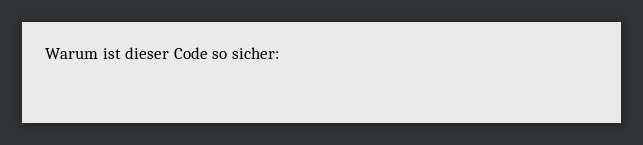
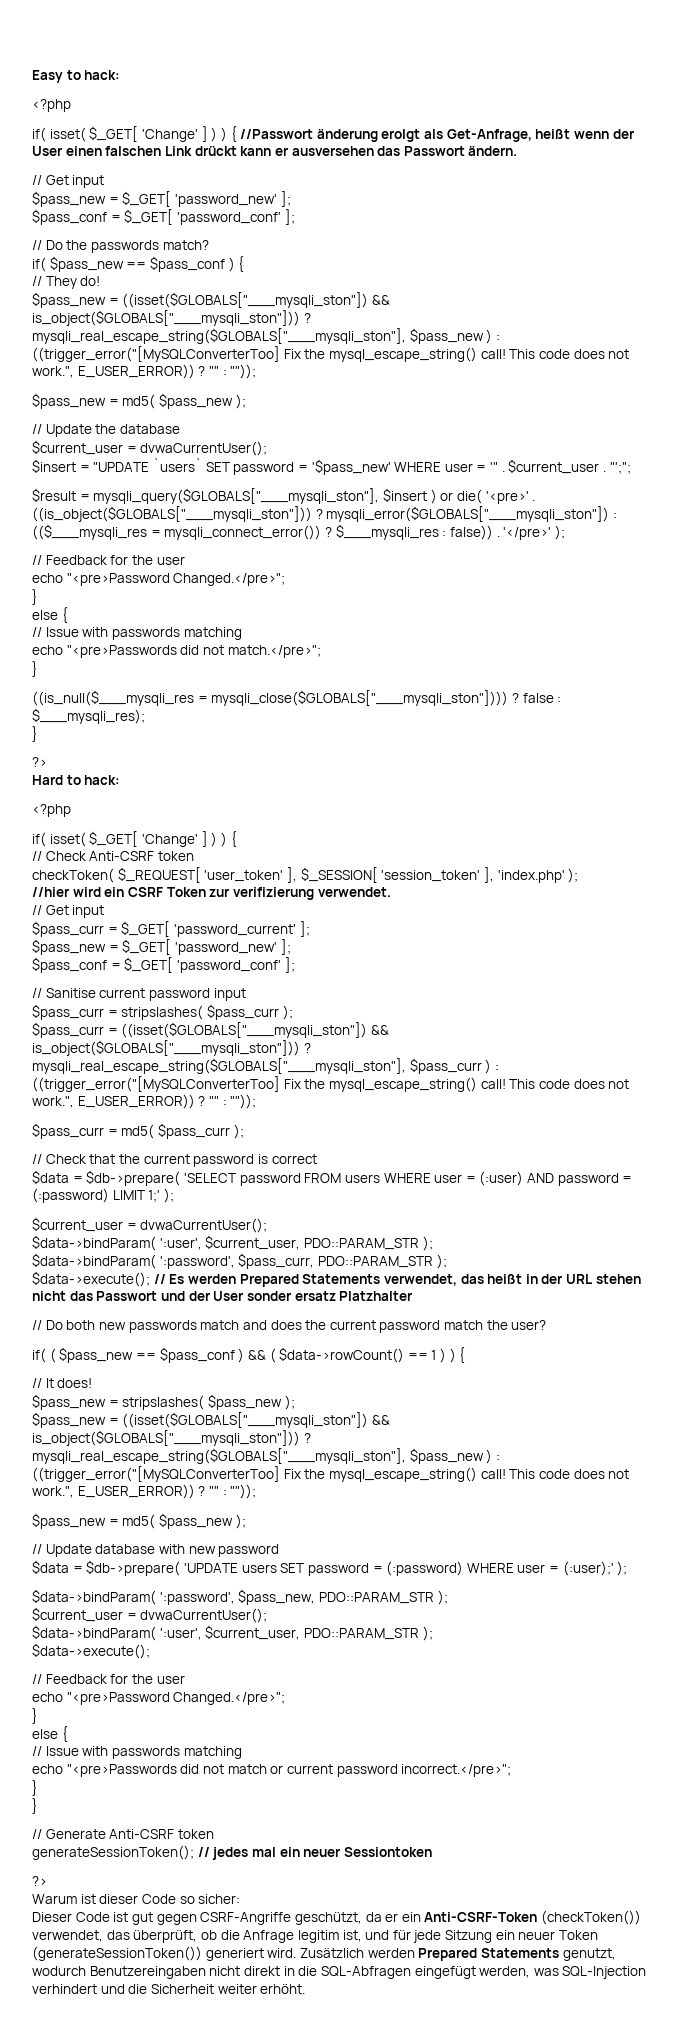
(45, 53) none -> [32,70,121,83] [32,99,71,112] [32,126,635,142] [32,146,518,156] [32,175,105,188] [32,191,291,207] [32,209,295,225] [32,240,209,253] [32,256,245,272] [32,276,101,289] [32,292,390,308] [32,310,311,326] [32,328,500,344] [32,346,630,362] [32,364,257,379] [32,393,246,409] [32,424,180,437] [32,440,268,456] [32,458,631,475] [32,488,536,504] [32,506,617,522] [32,524,565,540] [32,555,185,565] [32,573,286,586] [32,589,38,605] [32,607,68,623] [32,627,242,640] [32,645,321,658] [32,661,38,677] [32,690,562,706] [32,708,145,724] [32,726,38,742] [32,757,47,767] [32,775,121,785] [32,804,71,817] [32,831,237,847] [32,851,194,861] [32,867,579,883] [32,887,391,900] [32,905,105,918] [32,921,310,937] [32,939,291,955] [32,957,295,973] [32,988,246,1001] [32,1004,293,1020] [32,1022,389,1038] [32,1040,311,1056] [32,1058,499,1074] [32,1076,630,1092] [32,1094,257,1109] [32,1123,244,1139] [32,1154,317,1167] [32,1170,633,1186] [32,1188,174,1203] [32,1217,268,1233] [32,1235,433,1251] [32,1253,447,1269] [32,1271,641,1287] [32,1291,414,1301] [32,1320,547,1333] [32,1347,466,1363] [32,1378,93,1388] [32,1394,295,1410] [32,1412,390,1428] [32,1430,311,1446] [32,1448,500,1464] [32,1466,630,1482] [32,1484,257,1499] [32,1513,246,1529] [32,1544,280,1557] [32,1560,628,1576] [32,1589,448,1605] [32,1607,268,1623] [32,1625,433,1641] [32,1643,150,1659] [32,1674,185,1684] [32,1692,286,1705] [32,1708,38,1724] [32,1726,68,1742] [32,1746,242,1759] [32,1764,512,1777] [32,1780,38,1796] [32,1798,38,1814] [32,1829,214,1839] [32,1845,432,1860] [32,1876,47,1886] Easy to hack: // <?php // if( isset( $_GET[ 'Change' ] ) ) { //Passwort änderung erolgt als Get-Anfrage, heißt wenn der User einen falschen Link drückt kann er ausversehen das Passwort ändern. // // Get input // $pass_new = $_GET[ 'password_new' ]; // $pass_conf = $_GET[ 'password_conf' ]; // // Do the passwords match? // if( $pass_new == $pass_conf ) { // // They do! // $pass_new = ((isset($GLOBALS["___mysqli_ston"]) && is_object($GLOBALS["___mysqli_ston"])) ? mysqli_real_escape_string($GLOBALS["___mysqli_ston"], $pass_new ) : ((trigger_error("[MySQLConverterToo] Fix the mysql_escape_string() call! This code does not work.", E_USER_ERROR)) ? "" : "")); // $pass_new = md5( $pass_new ); // // Update the database // $current_user = dvwaCurrentUser(); // $insert = "UPDATE `users` SET password = '$pass_new' WHERE user = '" . $current_user . "';"; // $result = mysqli_query($GLOBALS["___mysqli_ston"], $insert ) or die( '<pre>' . ((is_object($GLOBALS["___mysqli_ston"])) ? mysqli_error($GLOBALS["___mysqli_ston"]) : (($___mysqli_res = mysqli_connect_error()) ? $___mysqli_res : false)) . '</pre>' ); // // Feedback for the user // echo "<pre>Password Changed.</pre>"; // } // else { // // Issue with passwords matching // echo "<pre>Passwords did not match.</pre>"; // } // ((is_null($___mysqli_res = mysqli_close($GLOBALS["___mysqli_ston"]))) ? false : $___mysqli_res); // } // ?> // Hard to hack: // <?php // if( isset( $_GET[ 'Change' ] ) ) { // // Check Anti-CSRF token // checkToken( $_REQUEST[ 'user_token' ], $_SESSION[ 'session_token' ], 'index.php' ); // //hier wird ein CSRF Token zur verifizierung verwendet. // // Get input // $pass_curr = $_GET[ 'password_current' ]; // $pass_new = $_GET[ 'password_new' ]; // $pass_conf = $_GET[ 'password_conf' ]; // // Sanitise current password input // $pass_curr = stripslashes( $pass_curr ); // $pass_curr = ((isset($GLOBALS["___mysqli_ston"]) && is_object($GLOBALS["___mysqli_ston"])) ? mysqli_real_escape_string($GLOBALS["___mysqli_ston"], $pass_curr ) : ((trigger_error("[MySQLConverterToo] Fix the mysql_escape_string() call! This code does not work.", E_USER_ERROR)) ? "" : "")); // $pass_curr = md5( $pass_curr ); // // Check that the current password is correct // $data = $db->prepare( 'SELECT password FROM users WHERE user = (:user) AND password = (:password) LIMIT 1;' ); // $current_user = dvwaCurrentUser(); // $data->bindParam( ':user', $current_user, PDO::PARAM_STR ); // $data->bindParam( ':password', $pass_curr, PDO::PARAM_STR ); // $data->execute(); // Es werden Prepared Statements verwendet, das heißt in der URL stehen nicht das Passwort und der User sonder ersatz Platzhalter // // Do both new passwords match and does the current password match the user? // if( ( $pass_new == $pass_conf ) && ( $data->rowCount() == 1 ) ) { // // It does! // $pass_new = stripslashes( $pass_new ); // $pass_new = ((isset($GLOBALS["___mysqli_ston"]) && is_object($GLOBALS["___mysqli_ston"])) ? mysqli_real_escape_string($GLOBALS["___mysqli_ston"], $pass_new ) : ((trigger_error("[MySQLConverterToo] Fix the mysql_escape_string() call! This code does not work.", E_USER_ERROR)) ? "" : "")); // $pass_new = md5( $pass_new ); // // Update database with new password // $data = $db->prepare( 'UPDATE users SET password = (:password) WHERE user = (:user);' ); // $data->bindParam( ':password', $pass_new, PDO::PARAM_STR ); // $current_user = dvwaCurrentUser(); // $data->bindParam( ':user', $current_user, PDO::PARAM_STR ); // $data->execute(); // // Feedback for the user // echo "<pre>Password Changed.</pre>"; // } // else { // // Issue with passwords matching // echo "<pre>Passwords did not match or current password incorrect.</pre>"; // } // } // // Generate Anti-CSRF token // generateSessionToken(); // jedes mal ein neuer Sessiontoken // ?> //
(279, 53) none -> [32,1910,642,1925] [32,1930,599,1943] [32,1946,616,1961] [32,1966,647,1979] [32,1984,306,1994] // Dieser Code ist gut gegen CSRF-Angriffe geschützt, da er ein Anti-CSRF-Token (checkToken()) verwendet, das überprüft, ob die Anfrage legitim ist, und für jede Sitzung ein neuer Token (generateSessionToken()) generiert wird. Zusätzlich werden Prepared Statements genutzt, wodurch Benutzereingaben nicht direkt in die SQL-Abfragen eingefügt werden, was SQL-Injection verhindert und die Sicherheit weiter erhöht.

